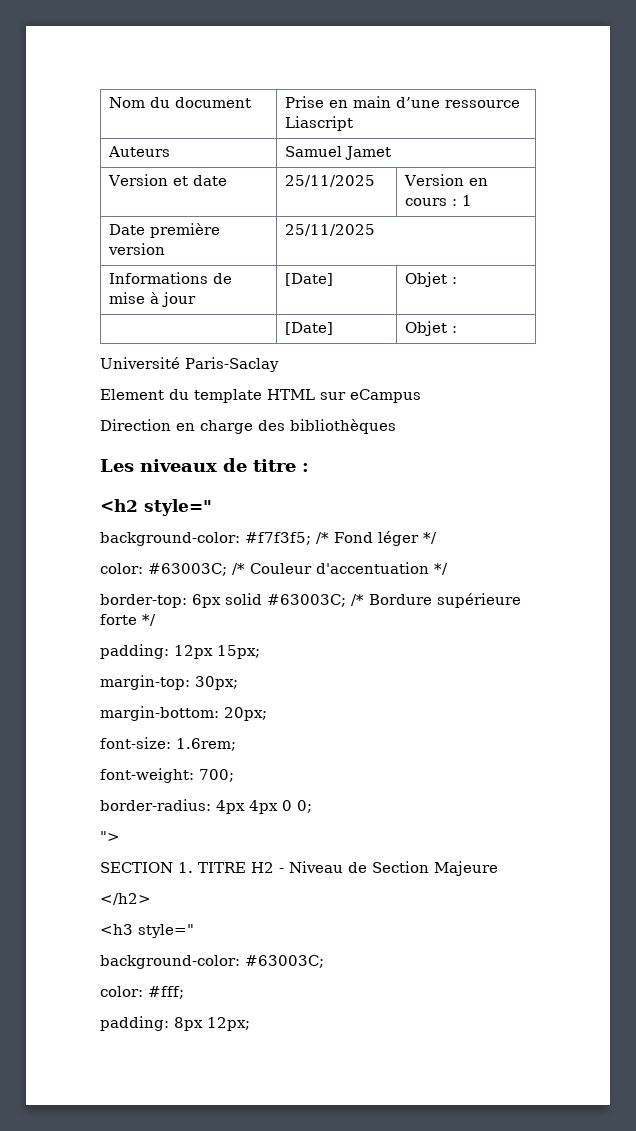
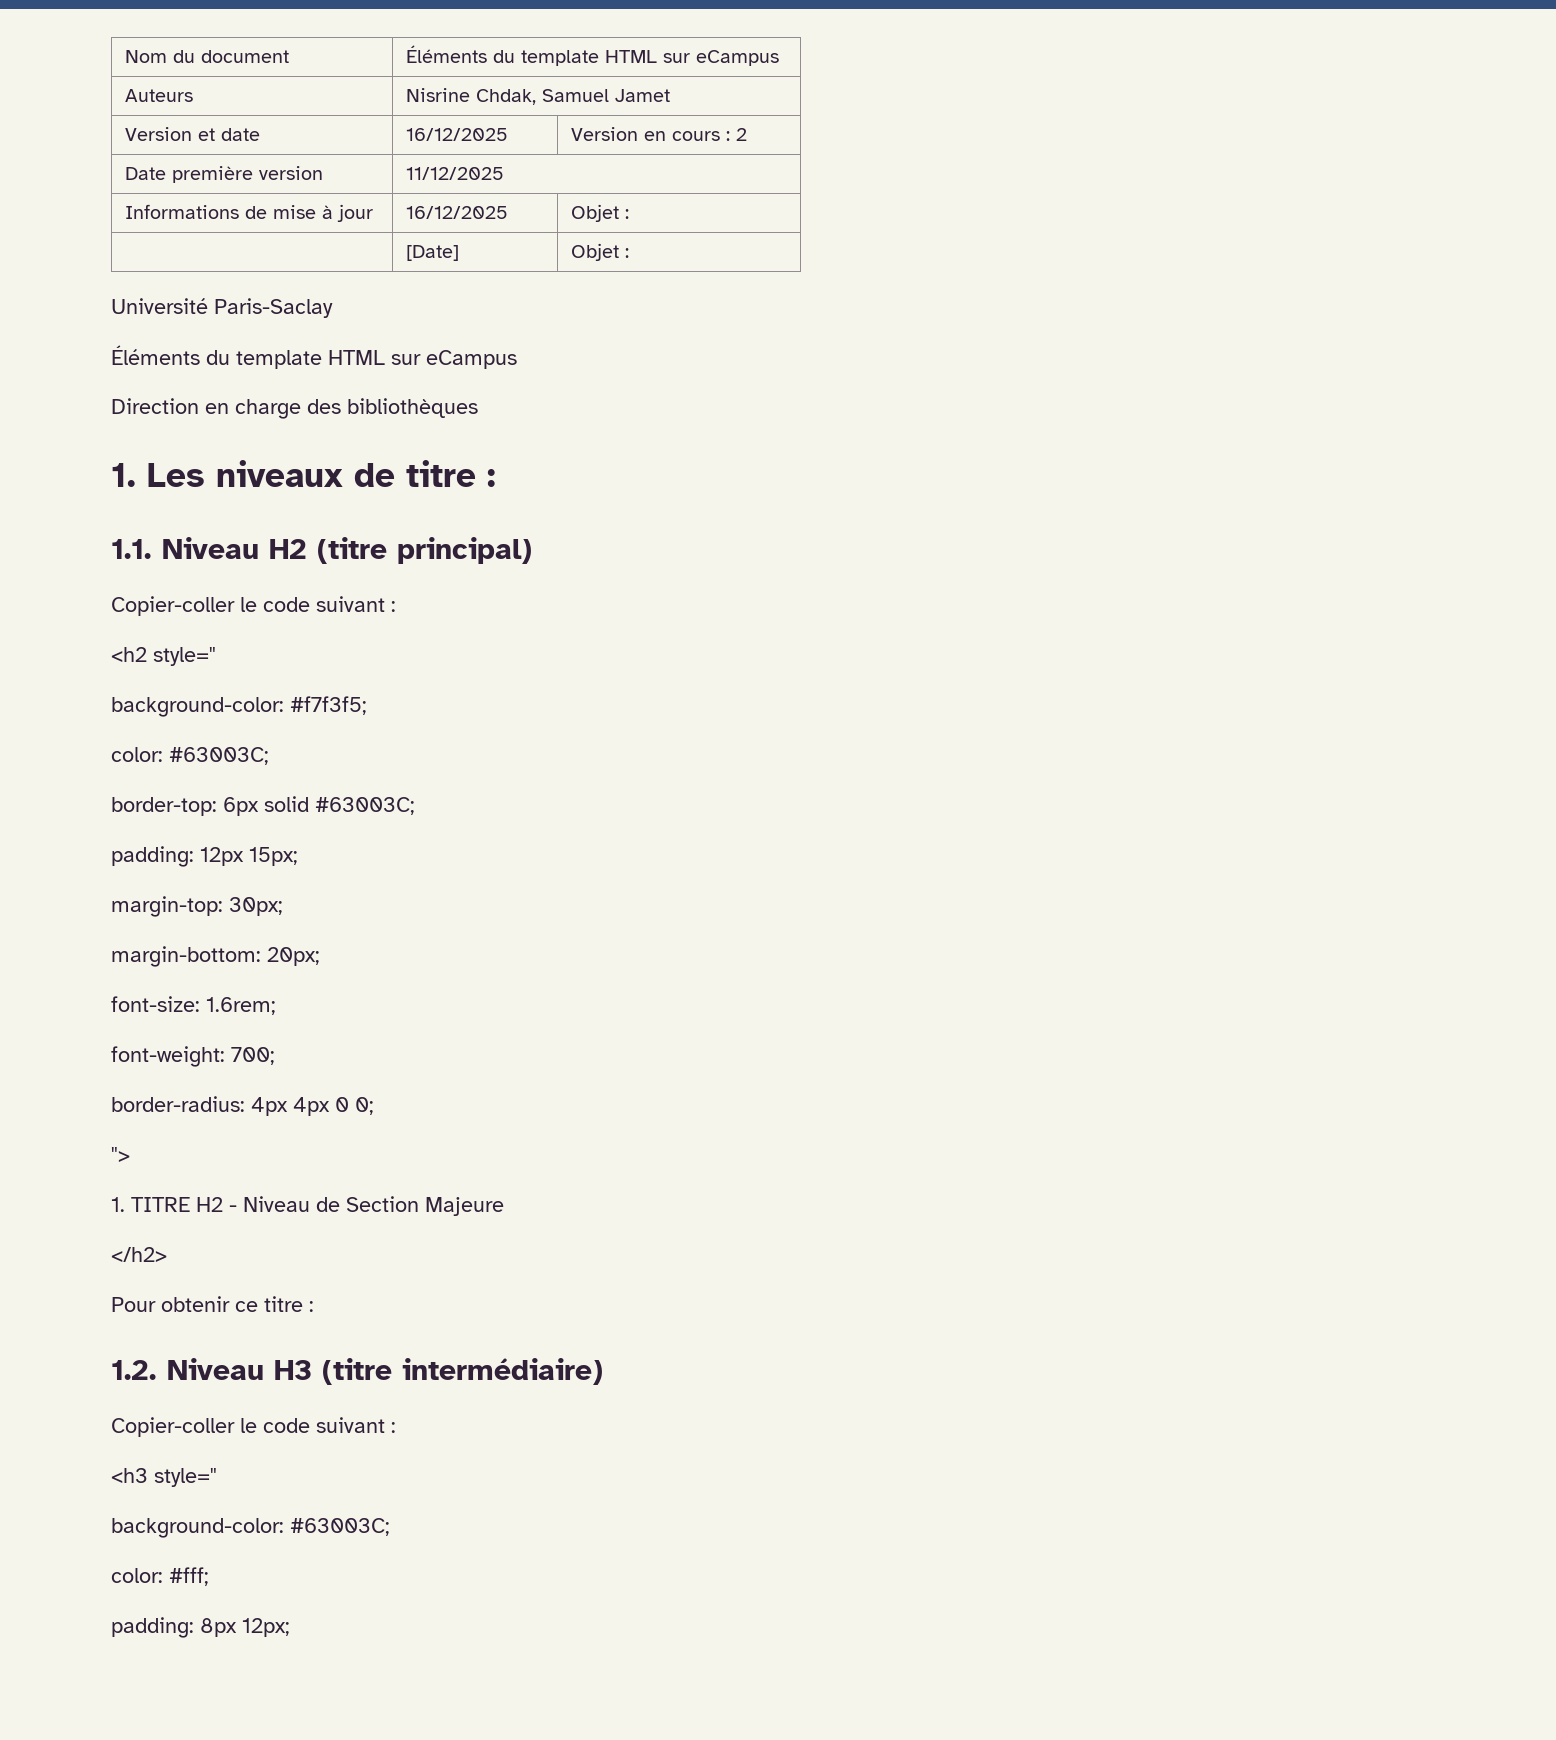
[284,96,520,108] [284,116,353,131] Prise en main d’une ressource Liascript -> [406,45,780,66] Éléments du template HTML sur eCampus
(170, 151) none -> [406,88,537,105] Nisrine Chdak,
[284,175,375,187] 25/11/2025 -> [406,128,509,141] 16/12/2025
[461,195,472,206] 1 -> [736,128,748,141] 2
[284,224,375,236] 25/11/2025 -> [406,167,505,180] 11/12/2025
[284,273,333,286] [Date] -> [406,206,509,219] 16/12/2025
[100,389,164,400] Element -> [111,345,200,365] Éléments
(396, 426) none -> [111,463,136,487] 1.
[100,499,212,516] [100,531,437,546] [100,562,448,576] <h2 style=" // background-color: #f7f3f5; /* Fond léger */ // color: #63003C; /* Couleur d'accentuation */ -> [111,537,532,564] [111,596,396,616] [111,647,216,666] [111,696,367,717] [111,747,269,765] 1.1. Niveau H2 (titre principal) // Copier-coller le code suivant : // <h2 style=" // background-color: #f7f3f5; // color: #63003C;
[351,593,521,608] [100,614,156,626] /* Bordure supérieure forte */ -> (415, 806) none
[100,862,173,873] SECTION -> (130, 1154) none
(151, 899) none -> [111,1296,314,1312] [111,1358,603,1385] [111,1417,396,1437] // Pour obtenir ce titre : // 1.2. Niveau H3 (titre intermédiaire) // Copier-coller le code suivant :

